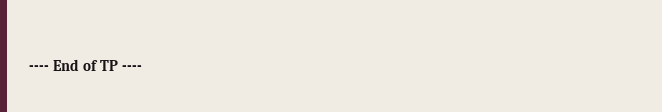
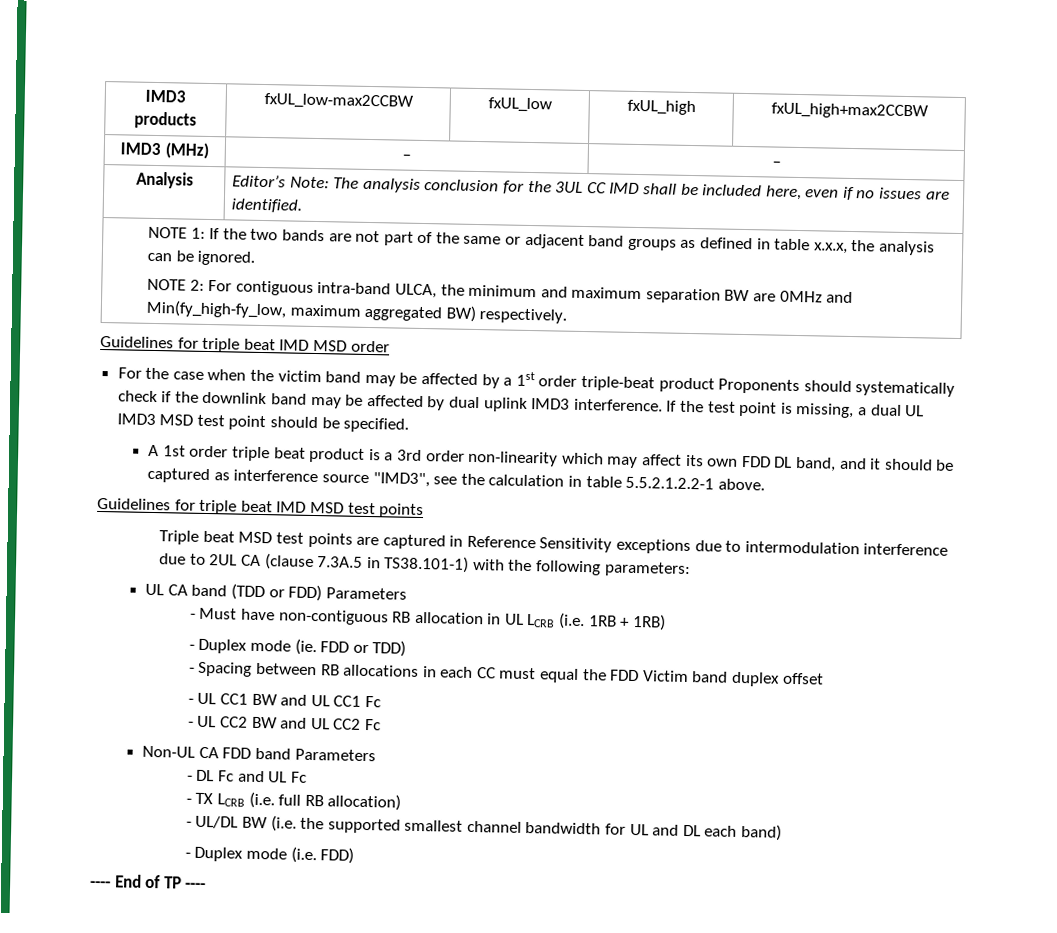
(29, 68) none -> [145,89,186,103] [134,111,197,129] [263,92,414,110] [487,97,552,113] [626,99,696,116] [770,102,929,120] [120,142,209,159] [402,154,411,160] [771,161,781,167] [135,171,194,189] [232,174,950,201] [231,198,303,213] [147,226,935,256] [146,250,256,266] [146,278,854,304] [145,299,568,324] [100,335,390,353] [117,367,956,397] [117,390,925,419] [116,413,410,433] [148,444,955,472] [147,467,765,491] [97,497,425,519] [159,530,949,556] [159,553,691,578] [145,583,407,602] [189,607,666,631] [188,638,407,657] [188,661,824,687] [187,692,381,708] [187,715,381,731] [142,745,376,762] [186,769,307,783] [185,791,402,811] [185,815,783,841] [184,846,355,864] IMD3 products | fxUL_low-max2CCBW | fxUL_low | fxUL_high | fxUL_high+max2CCBW // IMD3 (MHz) | – | – // Analysis | Editor’s Note: The analysis conclusion for the 3UL CC IMD shall be included here, even if no issues are identified. // NOTE 1: If the two bands are not part of the same or adjacent band groups as defined in table x.x.x, the analysis can be ignored. // NOTE 2: For contiguous intra-band ULCA, the minimum and maximum separation BW are 0MHz and Min(fy_high-fy_low, maximum aggregated BW) respectively. // Guidelines for triple beat IMD MSD order // For the case when the victim band may be affected by a 1st order triple-beat product Proponents should systematically check if the downlink band may be affected by dual uplink IMD3 interference. If the test point is missing, a dual UL IMD3 MSD test point should be specified. // A 1st order triple beat product is a 3rd order non-linearity which may affect its own FDD DL band, and it should be captured as interference source "IMD3", see the calculation in table 5.5.2.1.2.2-1 above. // Guidelines for triple beat IMD MSD test points // Triple beat MSD test points are captured in Reference Sensitivity exceptions due to intermodulation interference due to 2UL CA (clause 7.3A.5 in TS38.101-1) with the following parameters: // UL CA band (TDD or FDD) Parameters // - Must have non-contiguous RB allocation in UL LCRB (i.e. 1RB + 1RB) // - Duplex mode (ie. FDD or TDD) // - Spacing between RB allocations in each CC must equal the FDD Victim band duplex offset // - UL CC1 BW and UL CC1 Fc // - UL CC2 BW and UL CC2 Fc // Non-UL CA FDD band Parameters // - DL Fc and UL Fc // - TX LCRB (i.e. full RB allocation) // - UL/DL BW (i.e. the supported smallest channel bandwidth for UL and DL each band) // - Duplex mode (i.e. FDD) //

